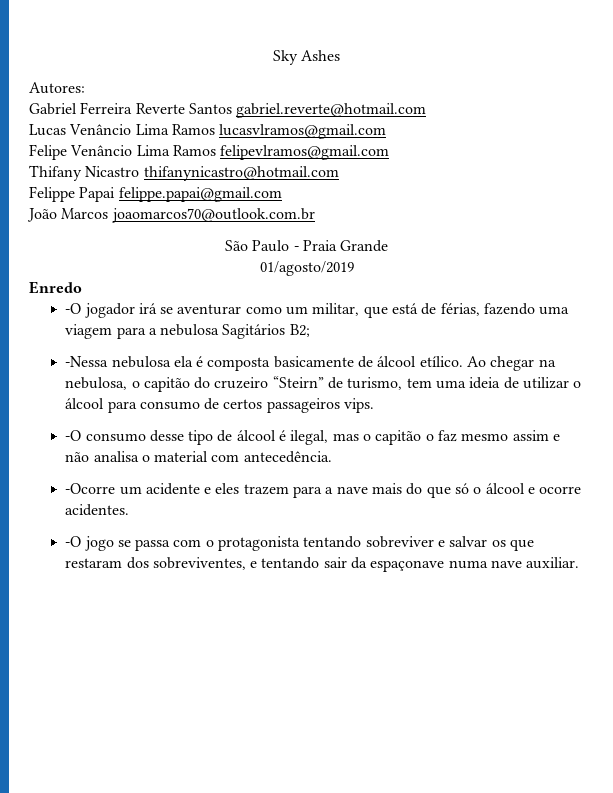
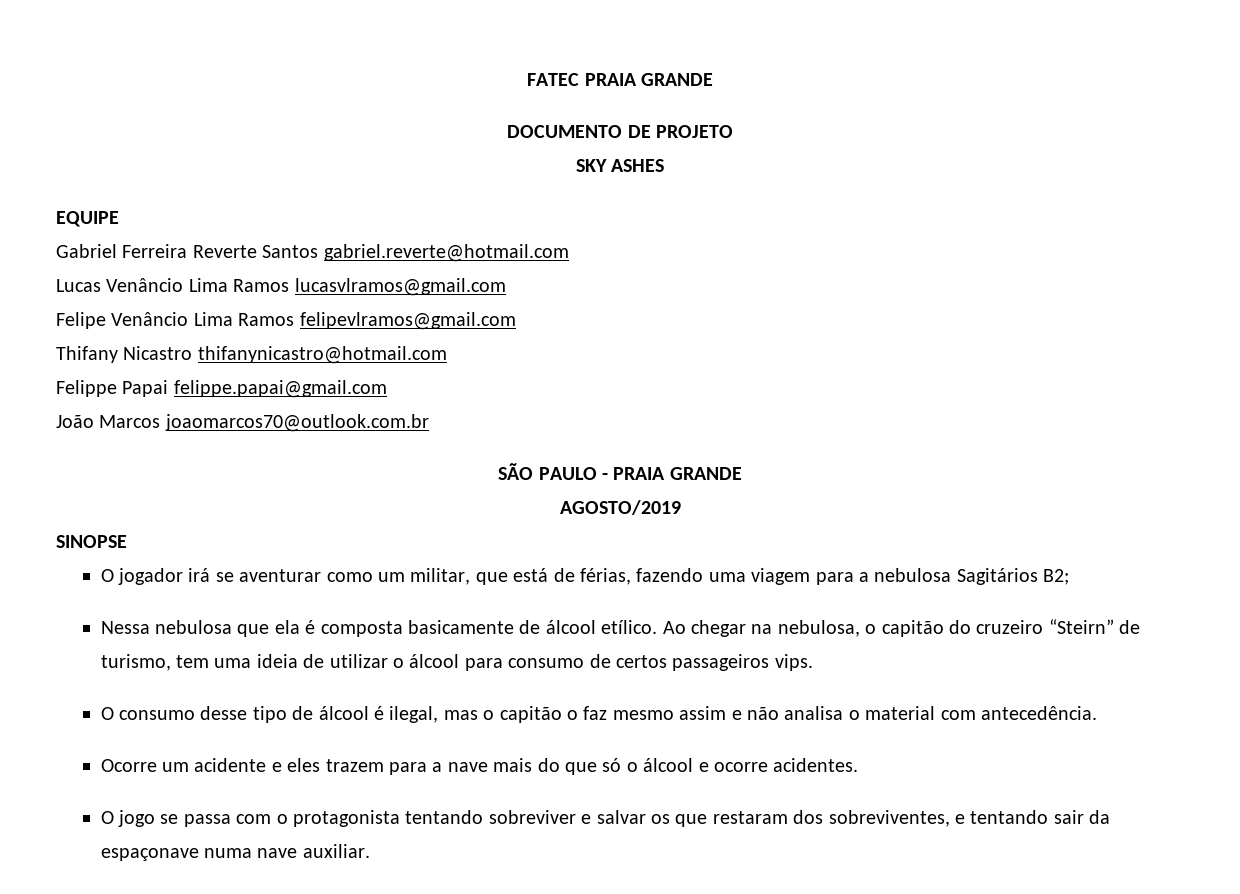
[272,50,341,65] [29,82,85,94] Sky Ashes // Autores: -> [527,73,713,86] [507,125,733,138] [575,159,665,172] [56,211,119,227] FATEC PRAIA GRANDE // DOCUMENTO DE PROJETO // SKY ASHES // EQUIPE
[224,240,389,252] [259,261,354,276] [29,281,82,294] [65,303,82,314] São Paulo - Praia Grande // 01/agosto/2019 // Enredo // -O -> [498,463,742,480] [559,500,681,515] [56,535,127,548] [100,569,114,582] SÃO PAULO - PRAIA GRANDE // AGOSTO/2019 // SINOPSE // O
[65,356,171,368] -Nessa nebulosa -> [100,620,270,637] Nessa nebulosa que
[65,430,82,441] -O -> [100,707,114,720] O
[65,483,116,494] -Ocorre -> [100,759,157,772] Ocorre
[65,536,82,547] -O -> [100,811,114,824] O

